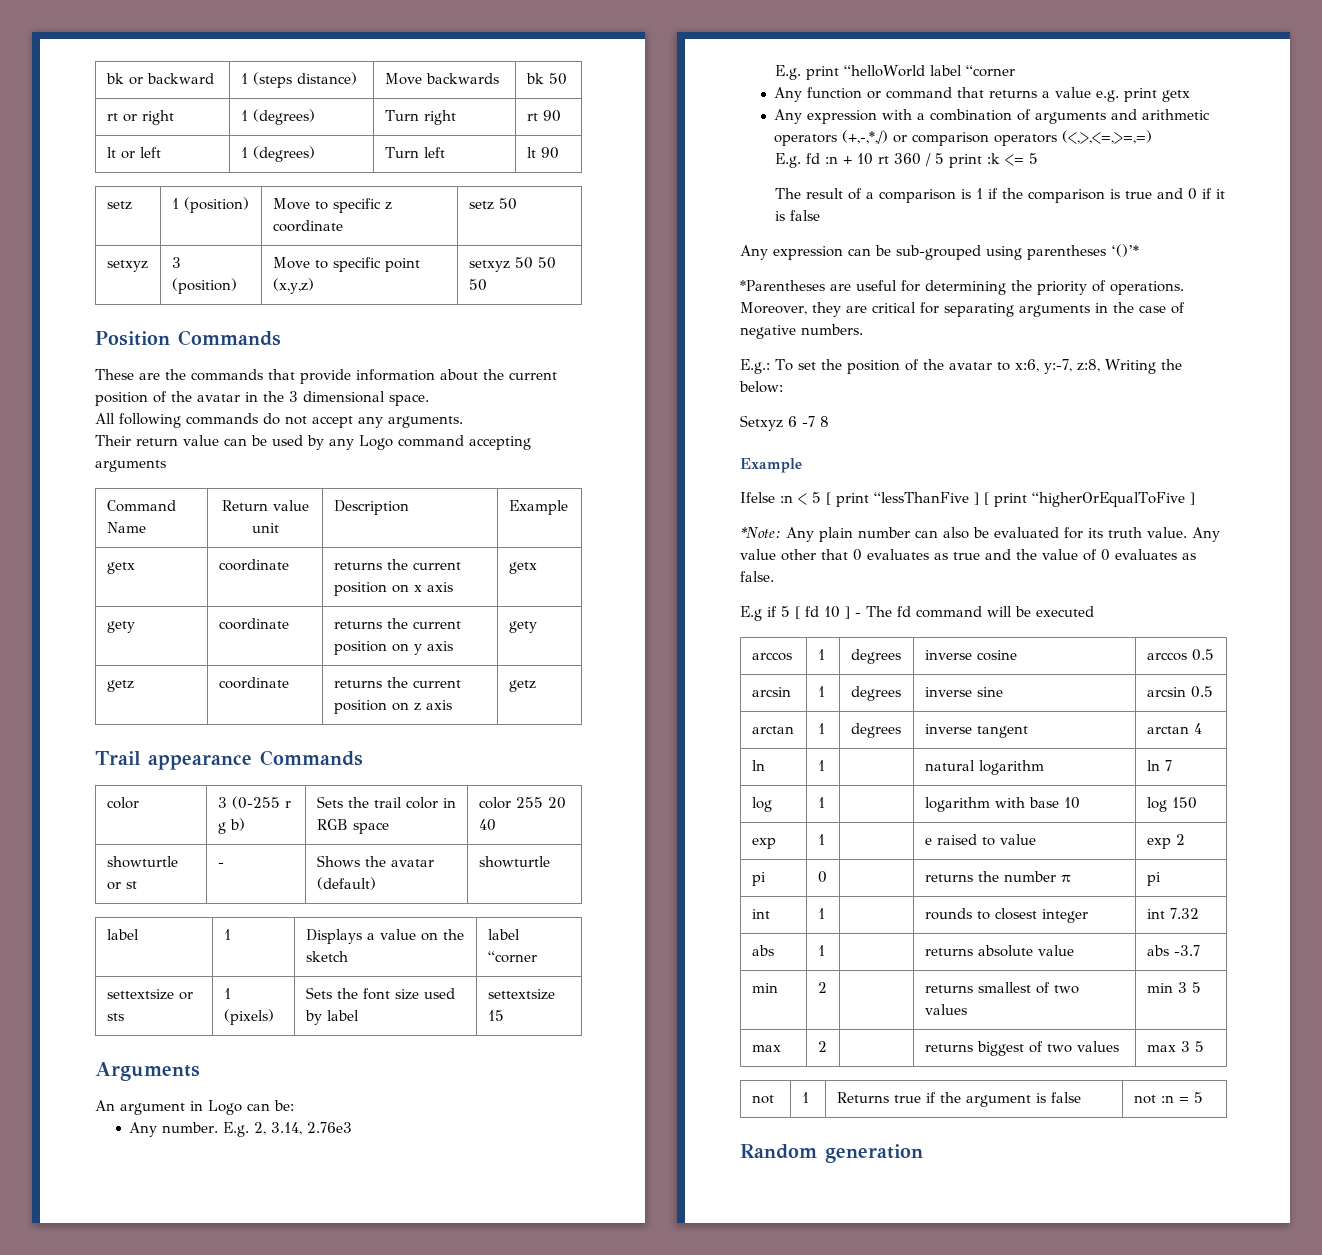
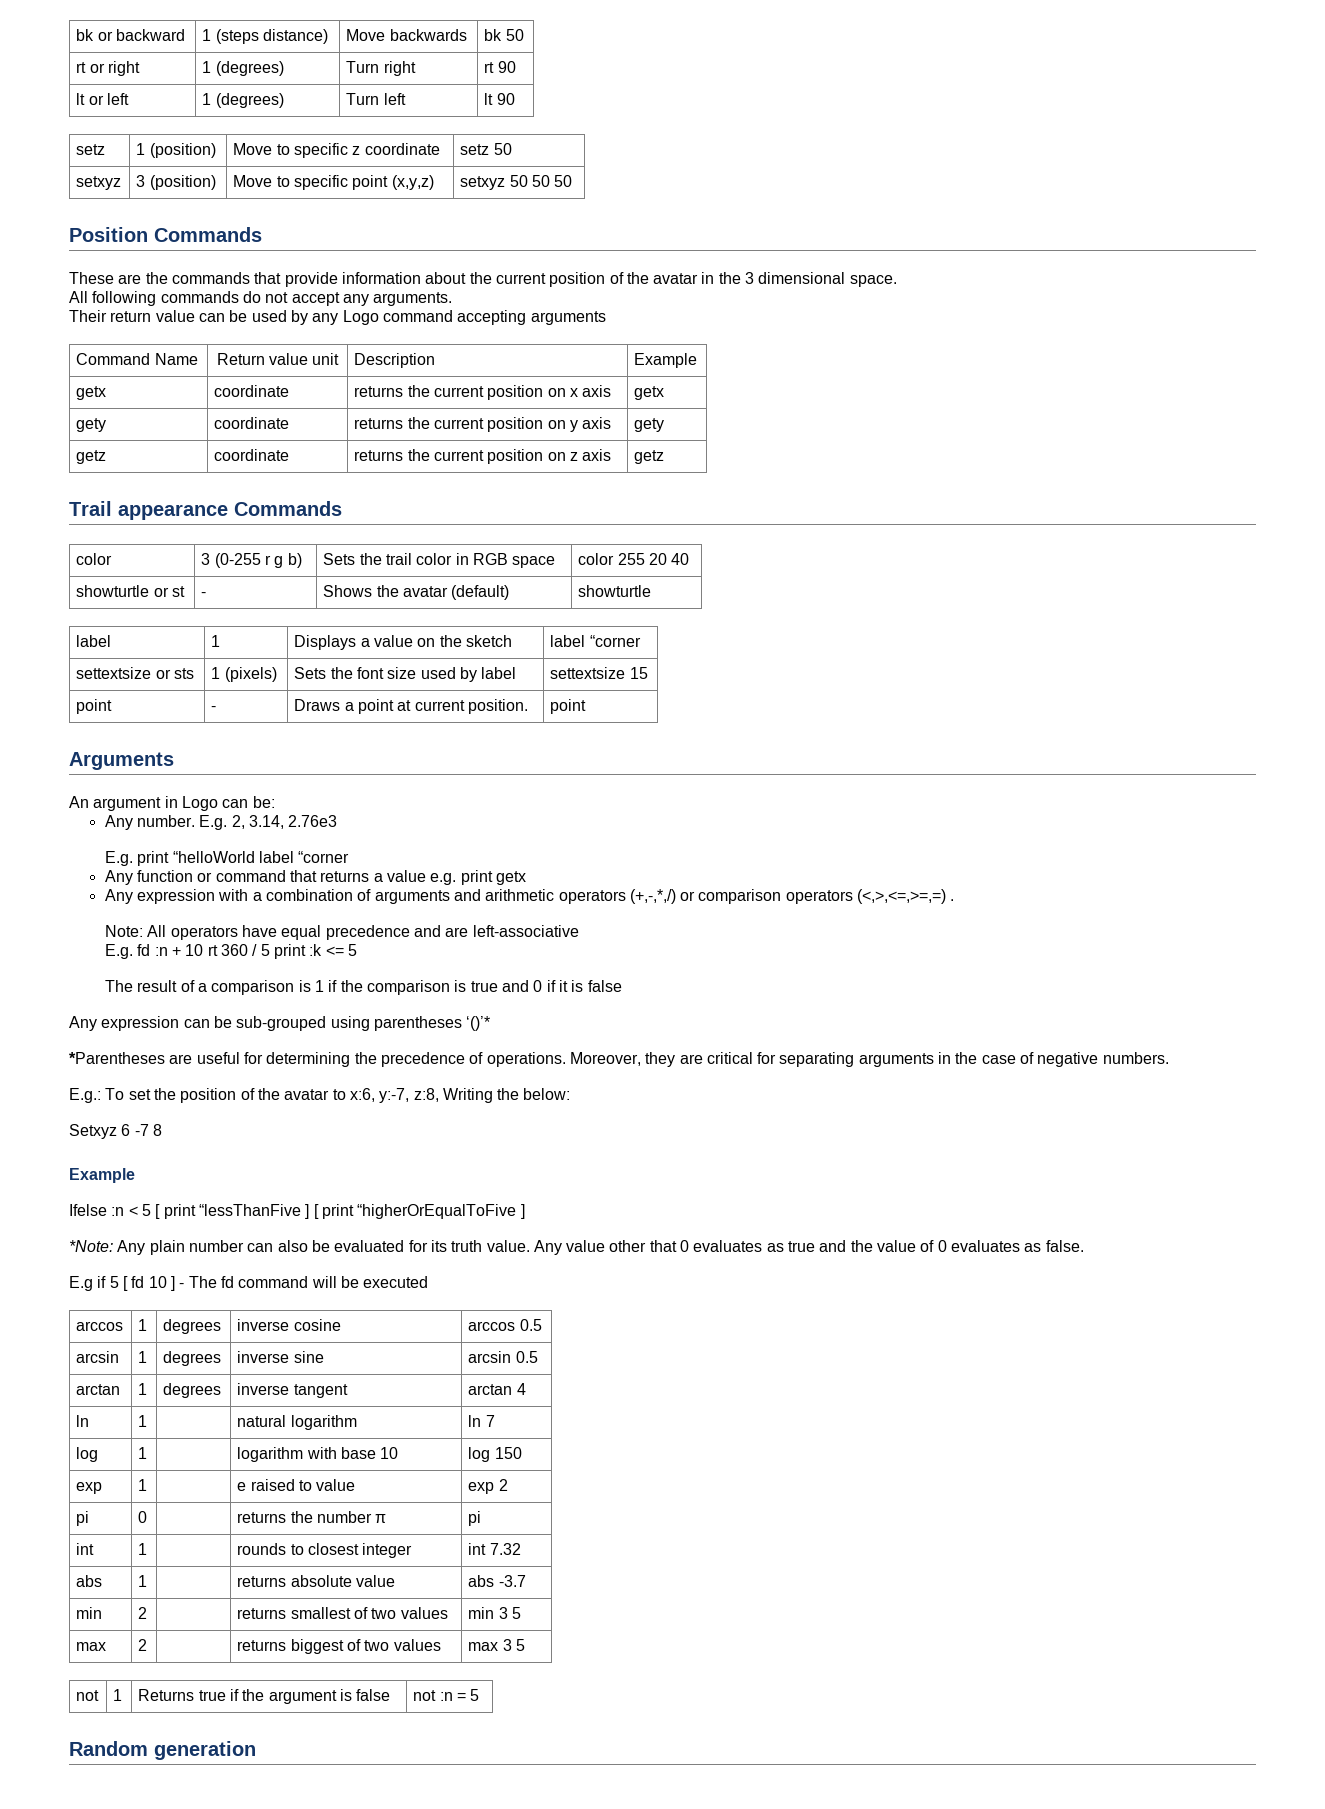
(504, 1015) none -> [76,699,113,714] [211,706,217,711] [294,699,528,714] [550,699,587,714] // point | - | Draws a point at current position. | point
(1153, 137) none -> [950,899,955,901] [105,925,579,940] . // Note: All operators have equal precedence and are left-associative
[1037,281,1087,295] priority -> [380,1052,465,1067] precedence

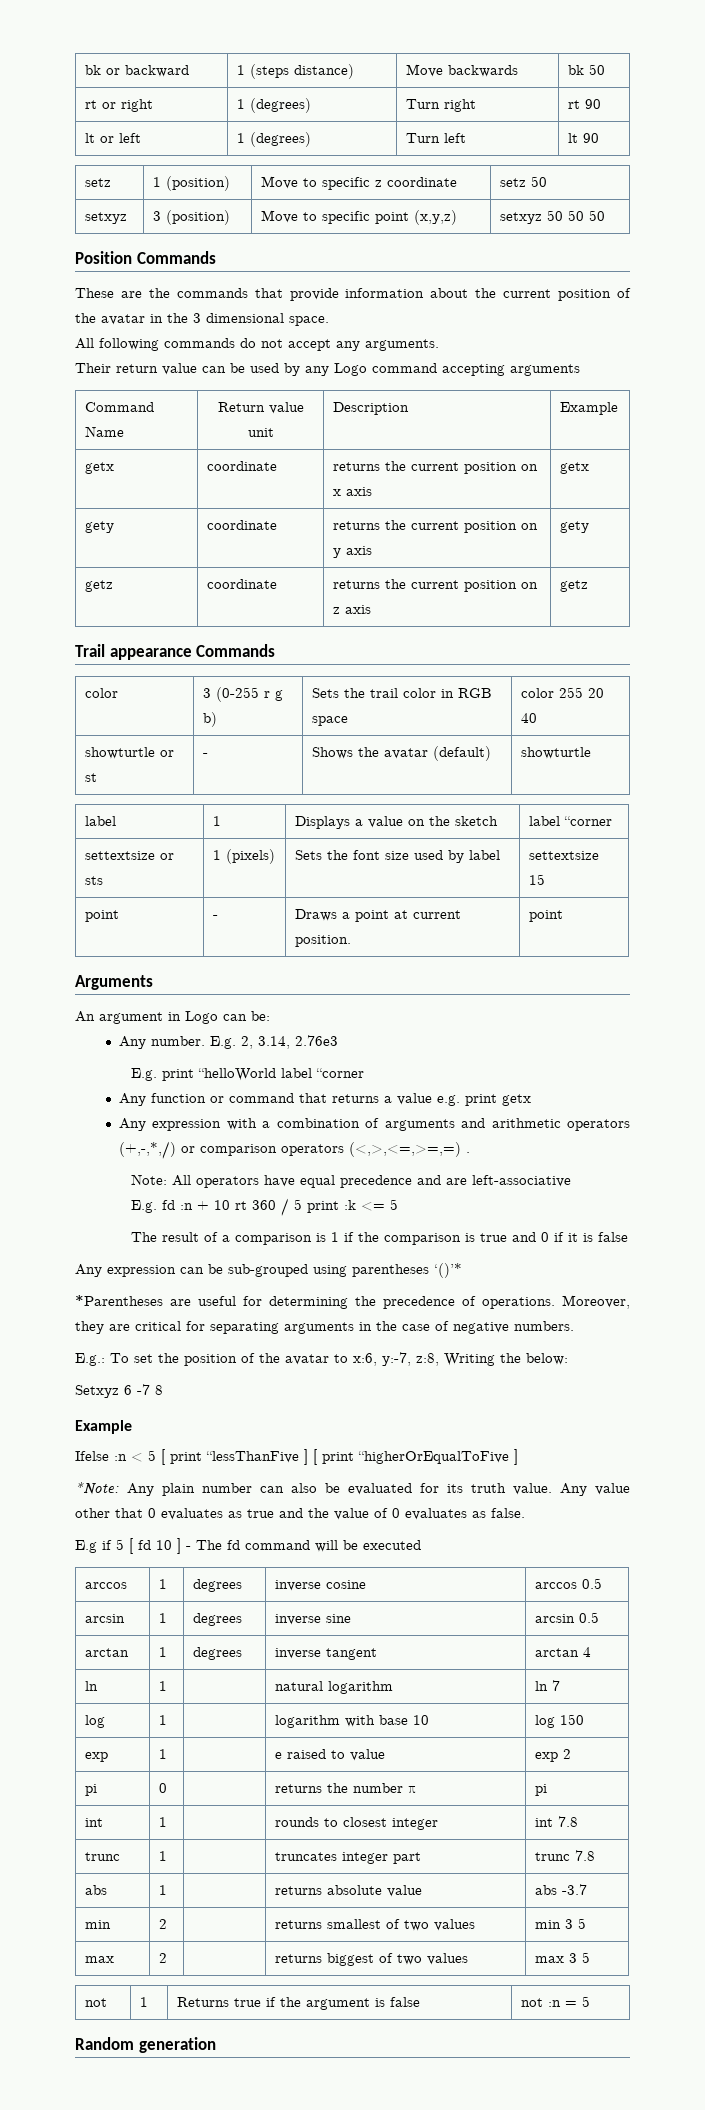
[489,1543,521,1555] 7.32 -> [557,1816,578,1827] [84,1852,120,1861] [158,1851,167,1861] [274,1852,421,1864] [534,1850,595,1861] 7.8 // trunc | 1 | | truncates integer part | trunc 7.8

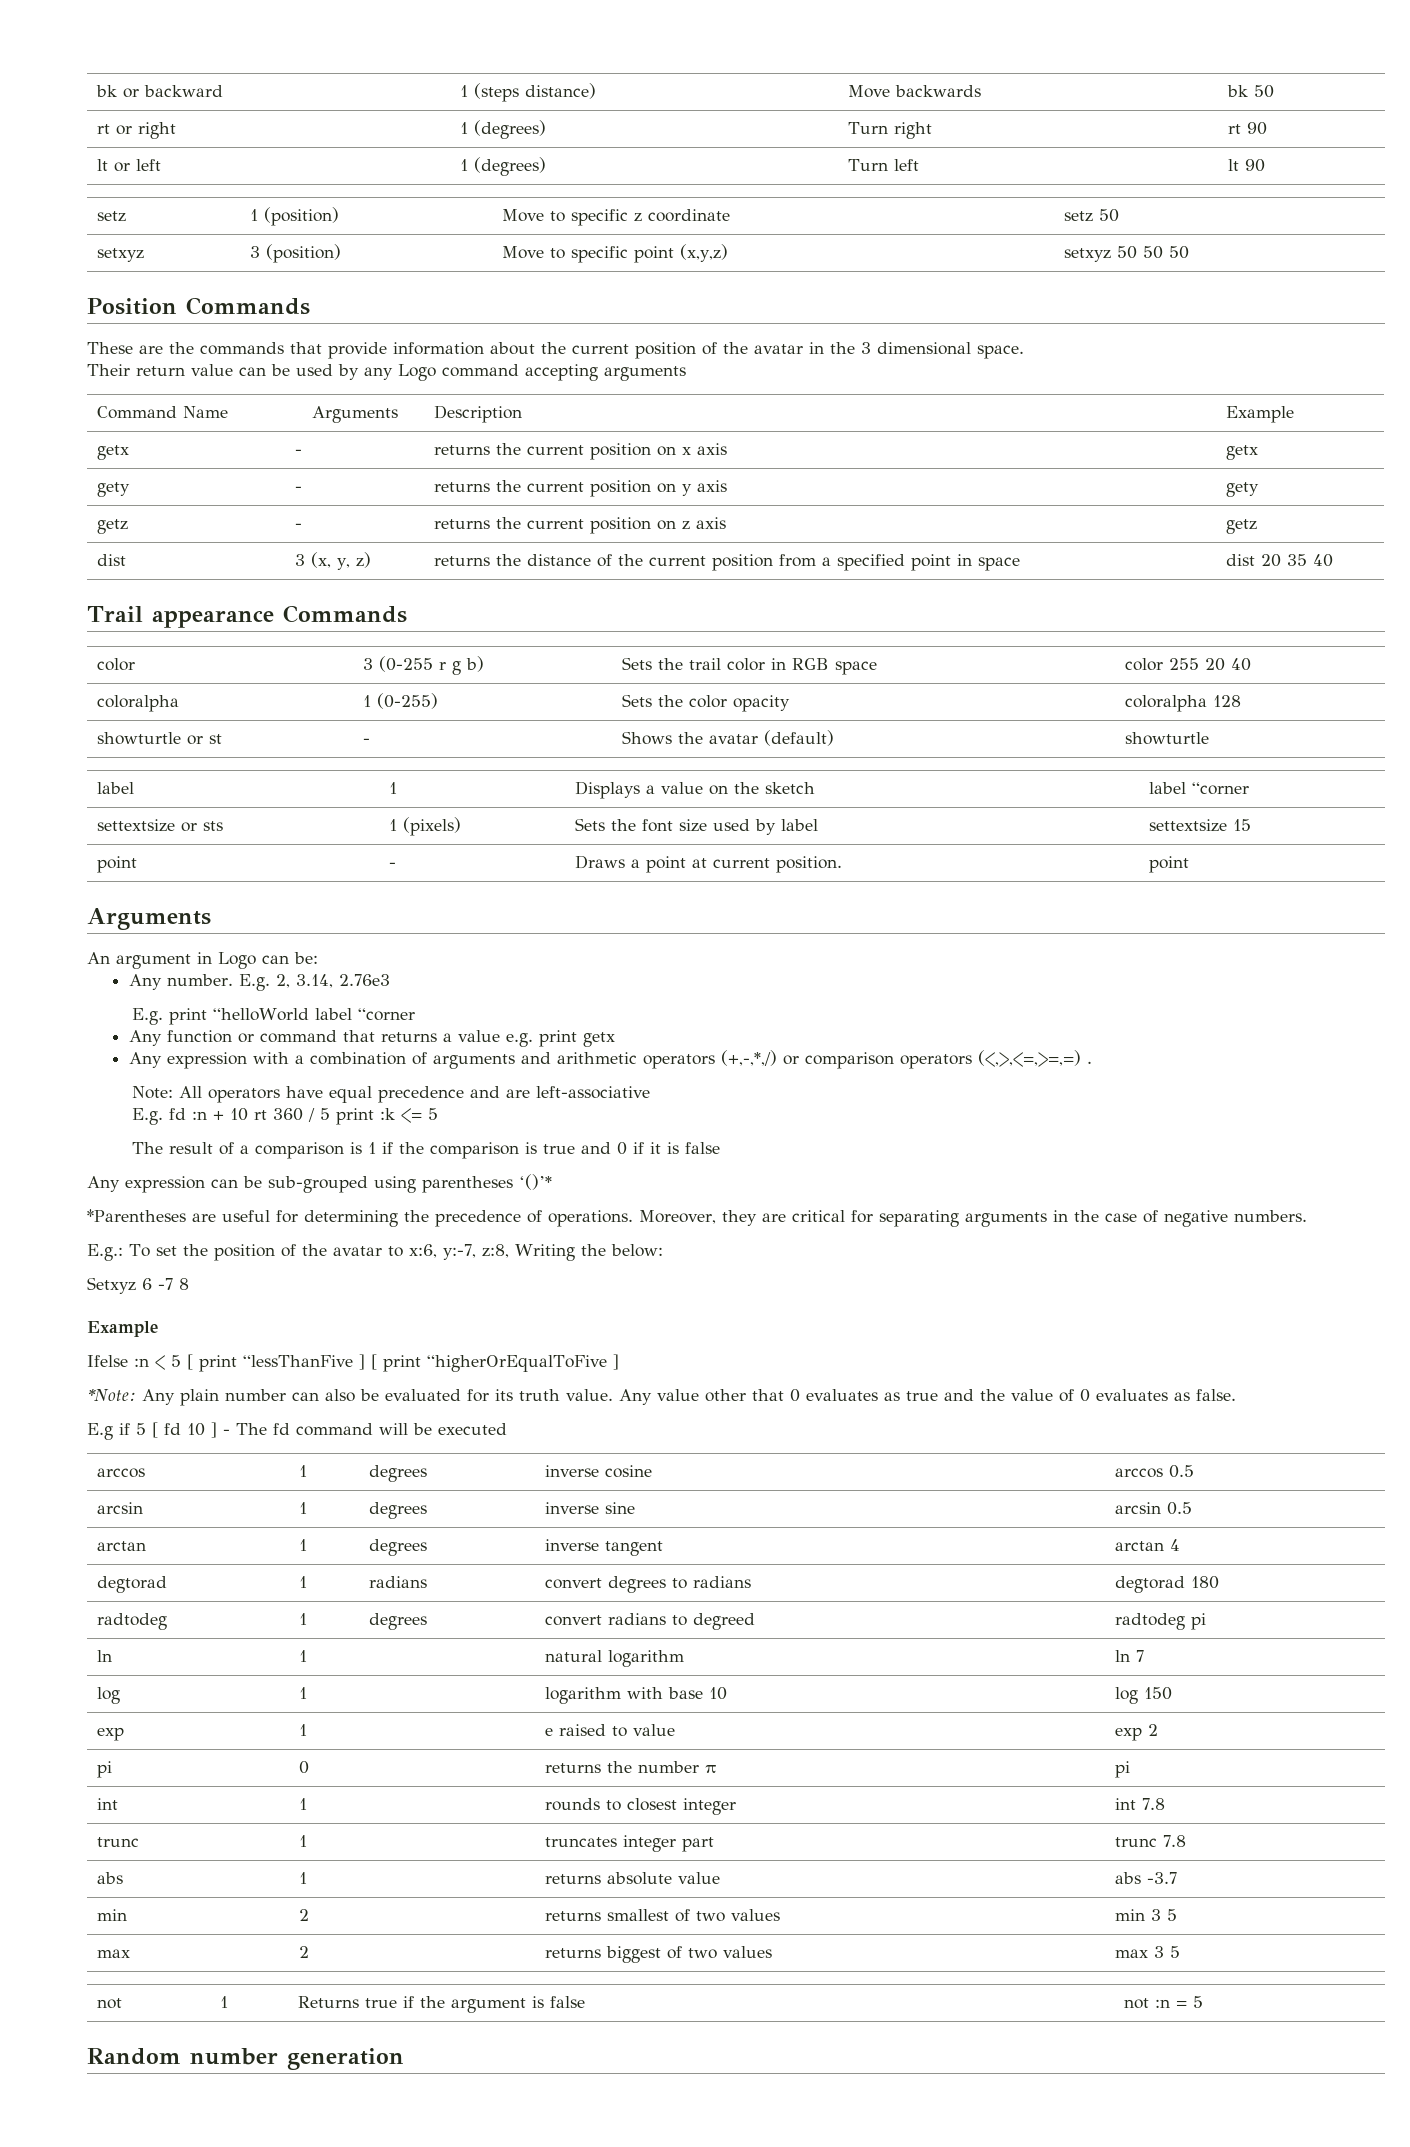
[75,338,439,351] // All following commands do not accept any arguments. -> (1024, 352) none
[217,402,304,414] [247,428,274,437] Return value unit -> [312,406,398,423] Arguments
[206,461,277,471] coordinate -> [295,449,303,455] -
[206,520,277,530] coordinate -> [295,486,303,492] -
[206,579,277,589] coordinate -> [295,523,303,529] -
(588, 586) none -> [97,554,127,566] [295,552,372,570] [434,554,1021,571] [1226,554,1334,567] // dist | 3 (x, y, z) | returns the distance of the current position from a specified point in space | dist 20 35 40
(537, 718) none -> [97,695,180,712] [363,693,439,709] [622,694,791,712] [1125,695,1242,712] // coloralpha | 1 (0-255) | Sets the color opacity | coloralpha 128
(591, 1652) none -> [97,1576,168,1593] [299,1576,308,1588] [369,1576,428,1588] [545,1576,752,1593] [1115,1576,1220,1593] [97,1613,168,1630] [299,1613,308,1625] [369,1613,428,1630] [545,1613,756,1630] [1115,1613,1207,1630] // degtorad | 1 | radians | convert degrees to radians | degtorad 180 // radtodeg | 1 | degrees | convert radians to degreed | radtodeg pi
(134, 2043) none -> [190,2048,278,2065] number

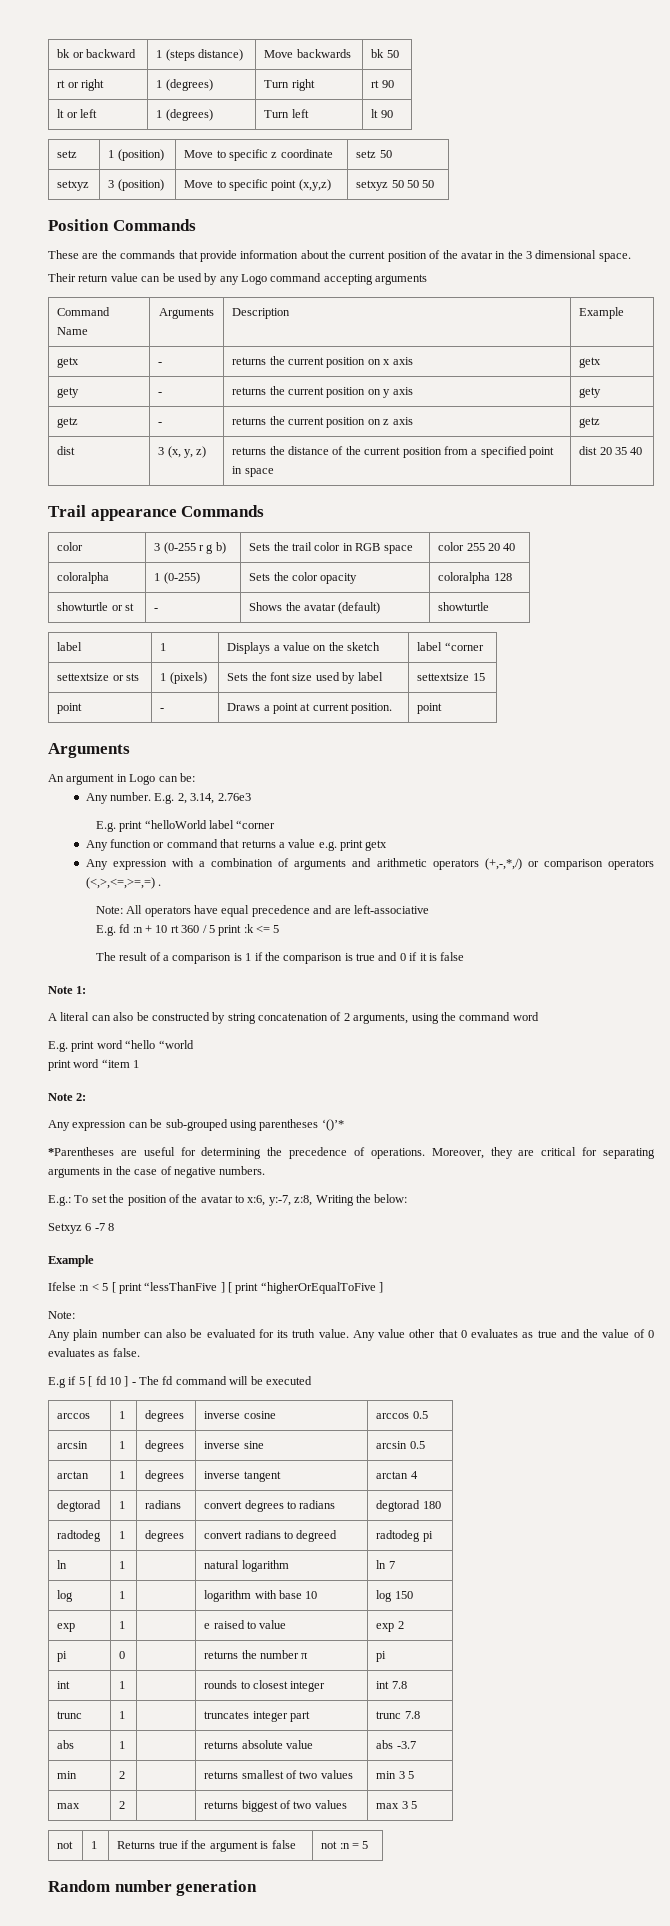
(720, 1148) none -> [48,986,87,994] [48,1012,539,1024] [48,1040,194,1052] [48,1059,140,1071] [48,1093,87,1101] // Note 1: // A literal can also be constructed by string concatenation of 2 arguments, using the command word // E.g. print word “hello “world // print word “item 1 // Note 2:
[87,1389,136,1401] *Note: -> [48,1311,75,1319] Note: //

